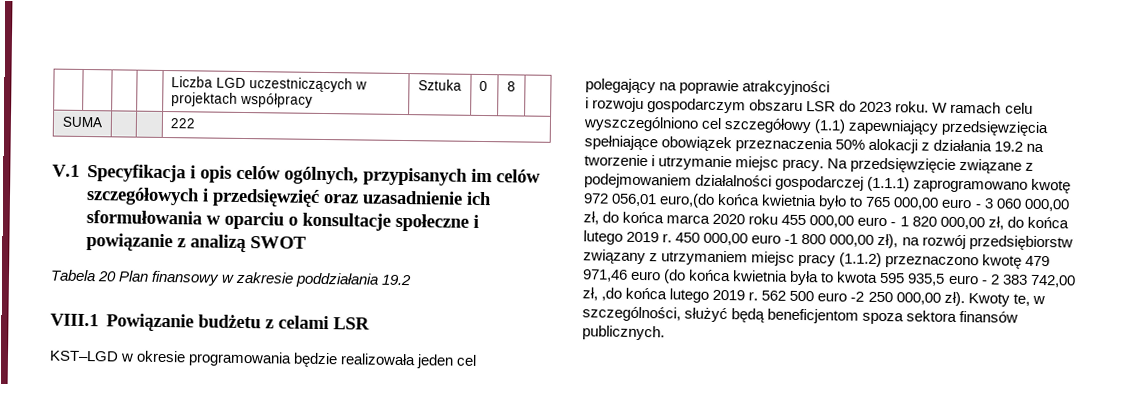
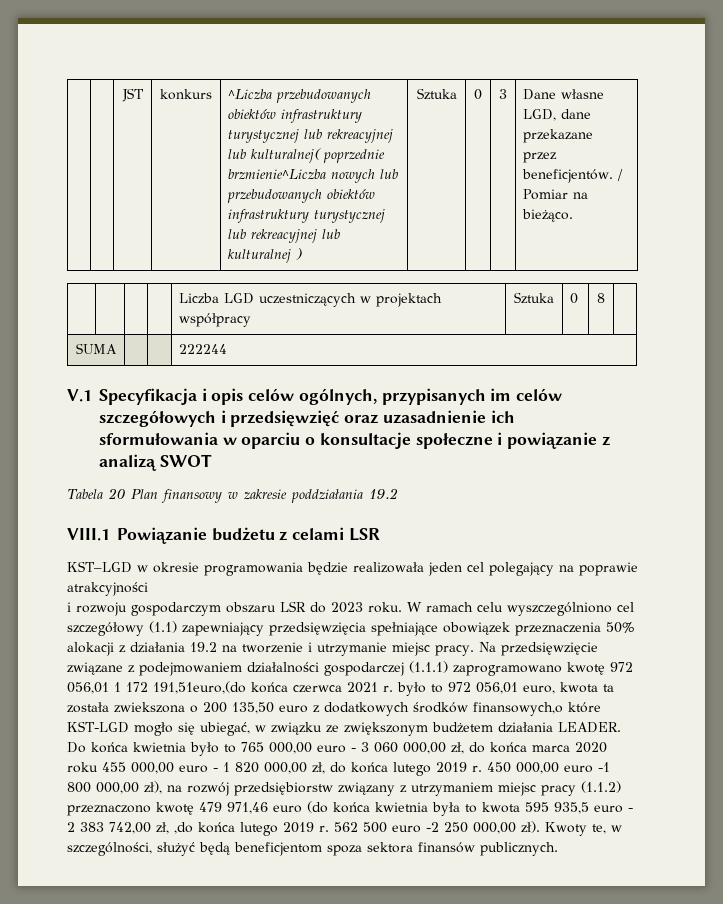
(171, 82) | -> [121,88,144,102] [160,89,212,100] [228,89,372,103] [228,109,363,123] [228,129,394,143] [228,148,386,163] [228,169,399,183] [227,189,376,203] [228,209,386,223] [228,229,341,243] [228,248,303,263] [416,88,457,100] [474,89,482,100] [499,89,507,99] [523,89,605,100] [523,109,592,121] [523,129,594,143] [523,152,558,163] [522,169,624,183] [523,189,589,200] [522,209,574,222] | | JST | konkurs | ^Liczba przebudowanych obiektów infrastruktury turystycznej lub rekreacyjnej lub kulturalnej( poprzednie brzmienie^Liczba nowych lub przebudowanych obiektów infrastruktury turystycznej lub rekreacyjnej lub kulturalnej ) | Sztuka | 0 | 3 | Dane własne LGD, dane przekazane przez beneficjentów. / Pomiar na bieżąco. // |
[170,118,196,129] 222 -> [179,344,228,354] 222244
[659,193,716,208] euro,(do -> [114,681,614,696] [67,702,601,716] [67,721,621,736] [67,742,86,753] 1 172 191,51euro,(do końca czerwca 2021 r. było to 972 056,01 euro, kwota ta została zwiekszona o 200 135,50 euro z dodatkowych środków finansowych,o które KST-LGD mogło się ubiegać, w związku ze zwiększonym budżetem działania LEADER. Do

